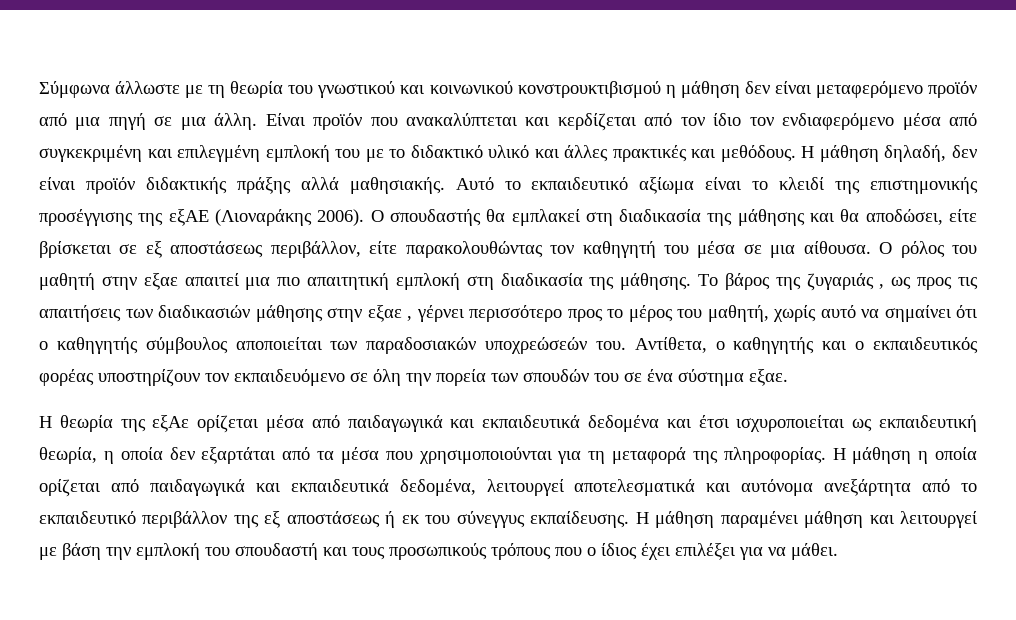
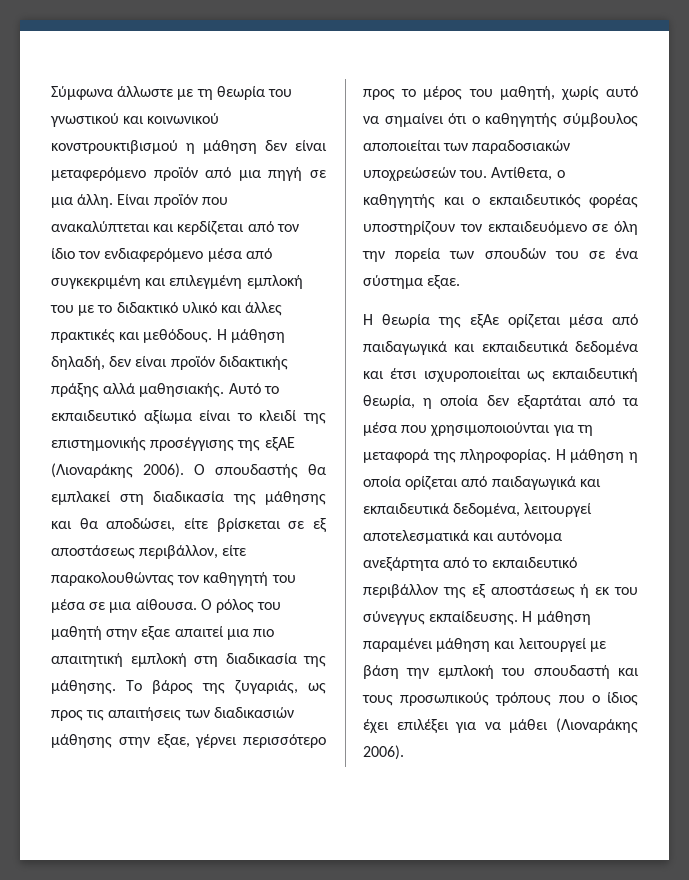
[806,273,885,291] ζυγαριάς , -> [235,680,298,694] ζυγαριάς,
[367,305,412,322] εξαε , -> [156,734,190,749] εξαε,
[791,543,838,560] μάθει. -> [509,718,638,733] [363,745,404,760] μάθει (Λιοναράκης 2006).

